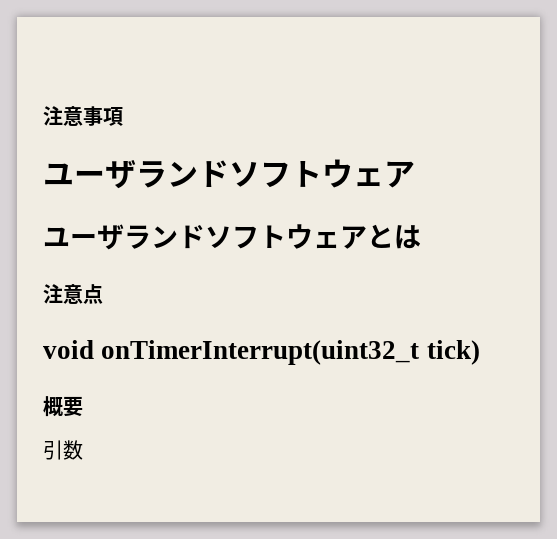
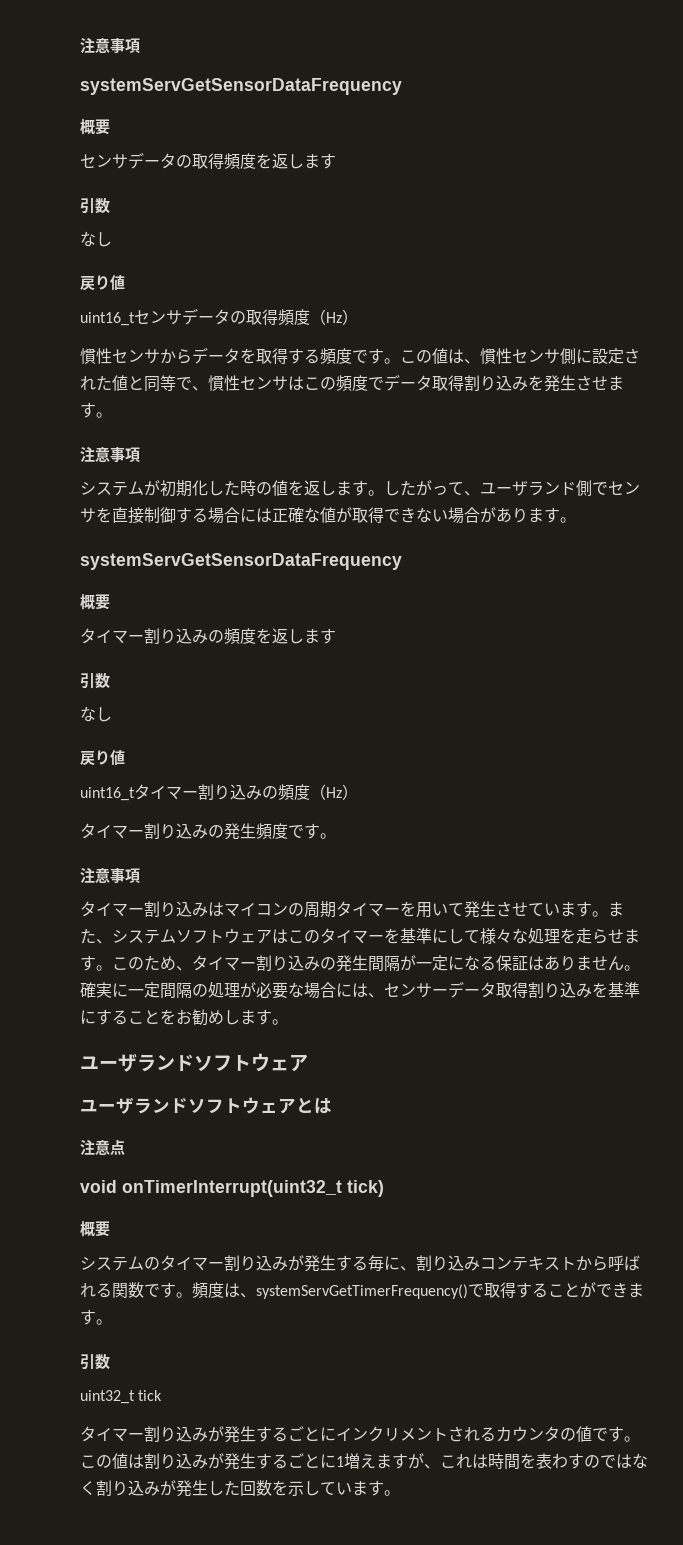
[43,106,123,126] 注意事項 -> [80,37,140,54] [80,78,402,95] [80,119,110,135] [80,152,336,169] [80,197,110,214] [80,231,112,247] [80,275,125,291] [80,308,358,326] [80,347,640,364] [80,374,624,392] [80,402,112,418] [80,446,140,463] [80,480,640,497] [80,507,576,524] [80,553,402,570] [80,594,110,610] [80,628,336,644] [80,672,110,689] [80,706,112,722] [80,750,125,766] [80,784,358,801] [80,823,336,840] [80,867,140,884] [80,901,624,918] [80,928,640,944] [80,955,640,972] [80,981,640,999] [80,1009,288,1026] 注意事項 // systemServGetSensorDataFrequency // 概要 // センサデータの取得頻度を返します // 引数 // なし // 戻り値 // uint16_tセンサデータの取得頻度（Hz） // 慣性センサからデータを取得する頻度です。この値は、慣性センサ側に設定された値と同等で、慣性センサはこの頻度でデータ取得割り込みを発生させます。 // 注意事項 // システムが初期化した時の値を返します。したがって、ユーザランド側でセンサを直接制御する場合には正確な値が取得できない場合があります。 // systemServGetSensorDataFrequency // 概要 // タイマー割り込みの頻度を返します // 引数 // なし // 戻り値 // uint16_tタイマー割り込みの頻度（Hz） // タイマー割り込みの発生頻度です。 // 注意事項 // タイマー割り込みはマイコンの周期タイマーを用いて発生させています。また、システムソフトウェアはこのタイマーを基準にして様々な処理を走らせます。このため、タイマー割り込みの発生間隔が一定になる保証はありません。確実に一定間隔の処理が必要な場合には、センサーデータ取得割り込みを基準にすることをお勧めします。
[43,440,83,460] 引数 -> [80,1255,640,1272] [80,1282,644,1299] [80,1309,112,1325] [80,1353,110,1370] [80,1390,163,1404] [80,1426,640,1443] [80,1453,648,1470] [80,1480,400,1497] システムのタイマー割り込みが発生する毎に、割り込みコンテキストから呼ばれる関数です。頻度は、systemServGetTimerFrequency()で取得することができます。 // 引数 // uint32_t tick // タイマー割り込みが発生するごとにインクリメントされるカウンタの値です。この値は割り込みが発生するごとに1増えますが、これは時間を表わすのではなく割り込みが発生した回数を示しています。

